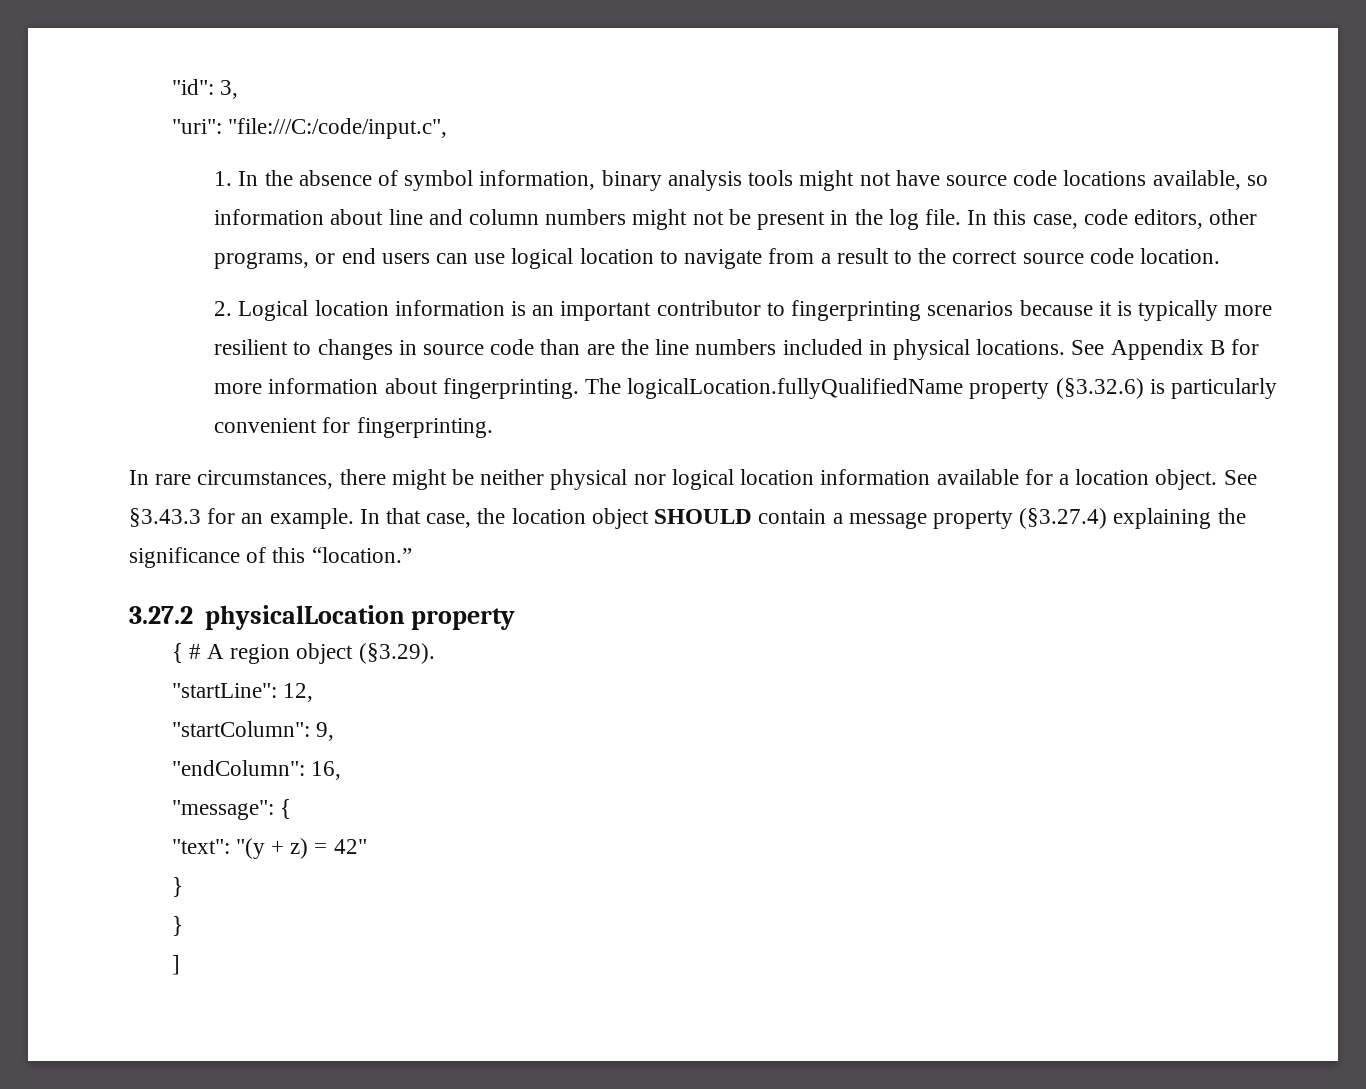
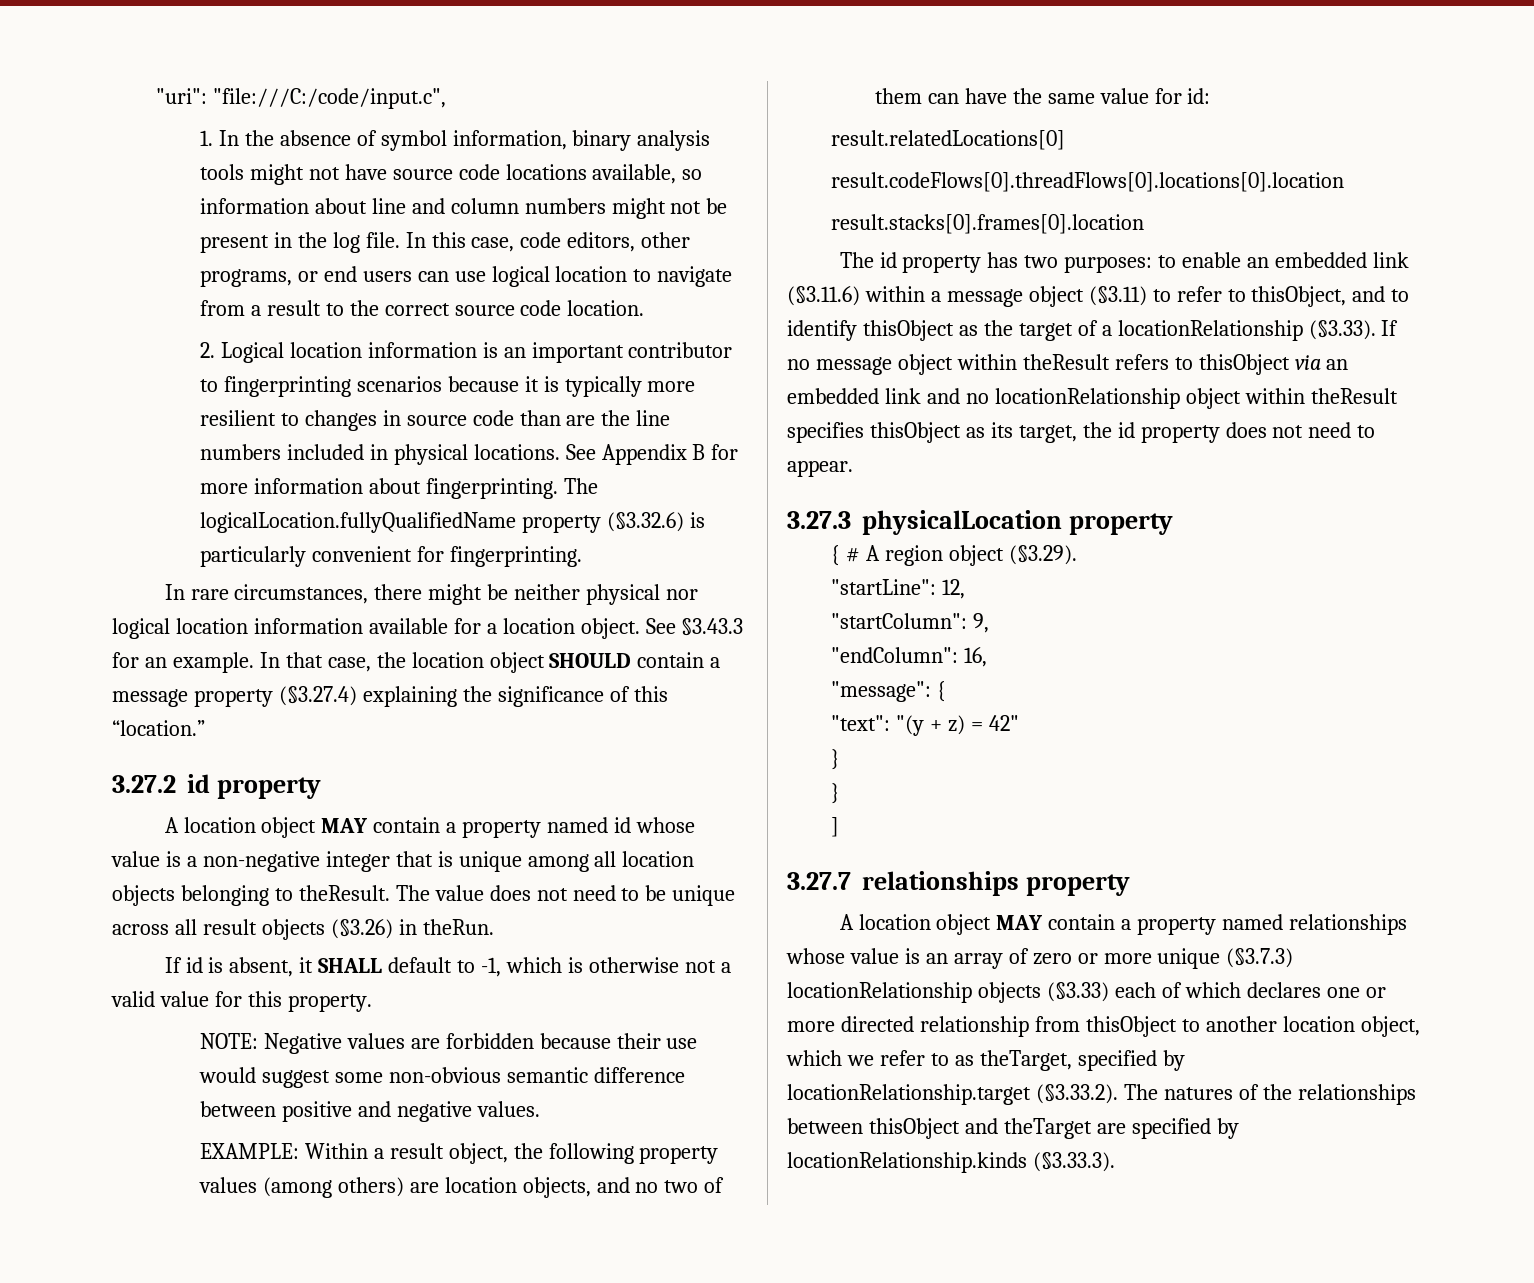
[171,79,238,99] "id": 3, // -> (155, 96) none
(193, 615) none -> [187,774,321,799] [164,817,696,838] [111,851,695,872] [112,885,736,906] [112,919,494,940] [164,957,731,977] [111,991,372,1012] [199,1033,698,1054] [198,1067,685,1088] [199,1101,540,1122] [199,1143,719,1164] [198,1177,725,1198] [874,88,1211,104] [830,130,1065,150] [830,172,1344,192] [830,214,1144,234] [839,252,1409,273] [787,286,1410,307] [787,320,1399,341] [787,354,1349,375] [787,388,1398,409] [787,422,1376,443] [787,460,853,477] [787,511,851,529] id property // A location object MAY contain a property named id whose value is a non-negative integer that is unique among all location objects belonging to theResult. The value does not need to be unique across all result objects (§3.26) in theRun. // If id is absent, it SHALL default to -1, which is otherwise not a valid value for this property. // NOTE: Negative values are forbidden because their use would suggest some non-obvious semantic difference between positive and negative values. // EXAMPLE: Within a result object, the following property values (among others) are location objects, and no two of them can have the same value for id: // result.relatedLocations[0] // result.codeFlows[0].threadFlows[0].locations[0].location // result.stacks[0].frames[0].location // The id property has two purposes: to enable an embedded link (§3.11.6) within a message object (§3.11) to refer to thisObject, and to identify thisObject as the target of a locationRelationship (§3.33). If no message object within theResult refers to thisObject via an embedded link and no locationRelationship object within theResult specifies thisObject as its target, the id property does not need to appear. // 3.27.3
(180, 965) none -> [787,871,1130,896] [839,914,1408,935] [786,948,1294,969] [787,982,1386,1003] [787,1016,1420,1037] [786,1050,1185,1071] [787,1084,1416,1105] [787,1118,1239,1139] [787,1152,1115,1173] // 3.27.7 relationships property // A location object MAY contain a property named relationships whose value is an array of zero or more unique (§3.7.3) locationRelationship objects (§3.33) each of which declares one or more directed relationship from thisObject to another location object, which we refer to as theTarget, specified by locationRelationship.target (§3.33.2). The natures of the relationships between thisObject and theTarget are specified by locationRelationship.kinds (§3.33.3).

